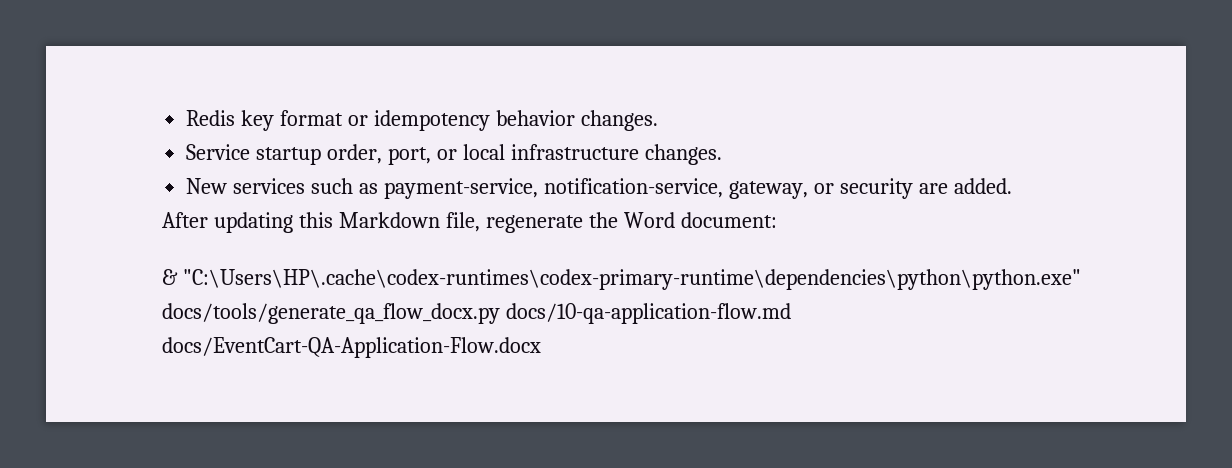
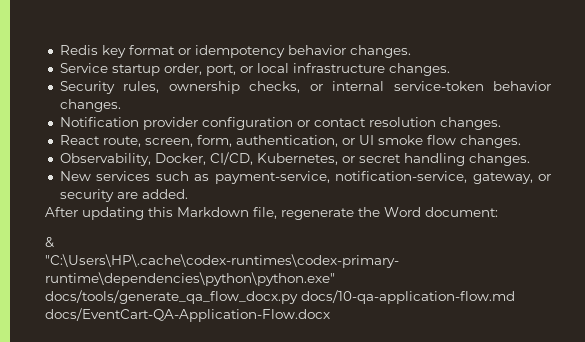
(722, 154) none -> [59,81,551,94] [59,99,121,112] [59,117,501,130] [59,135,521,148] [59,152,530,166] // Security rules, ownership checks, or internal service-token behavior changes. // Notification provider configuration or contact resolution changes. // React route, screen, form, authentication, or UI smoke flow changes. // Observability, Docker, CI/CD, Kubernetes, or secret handling changes.

